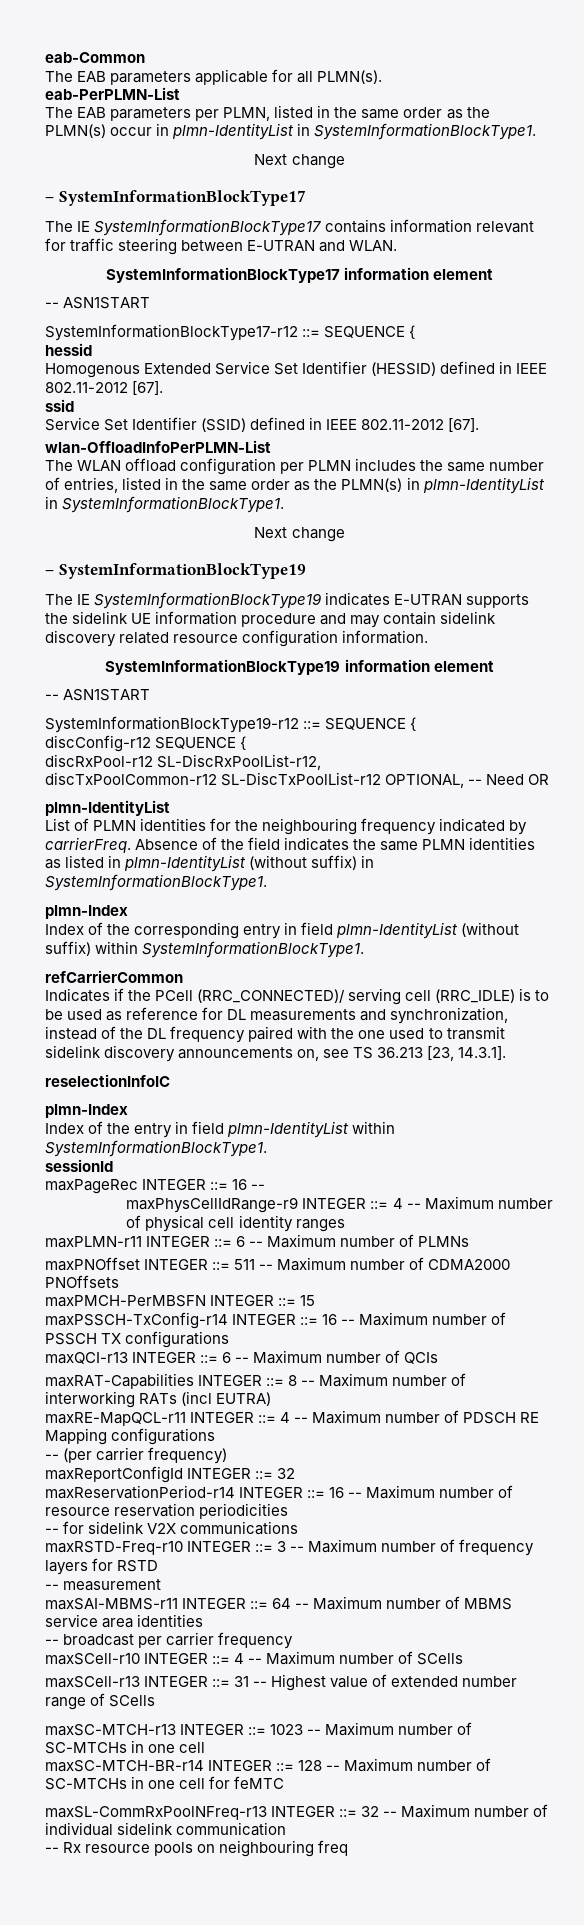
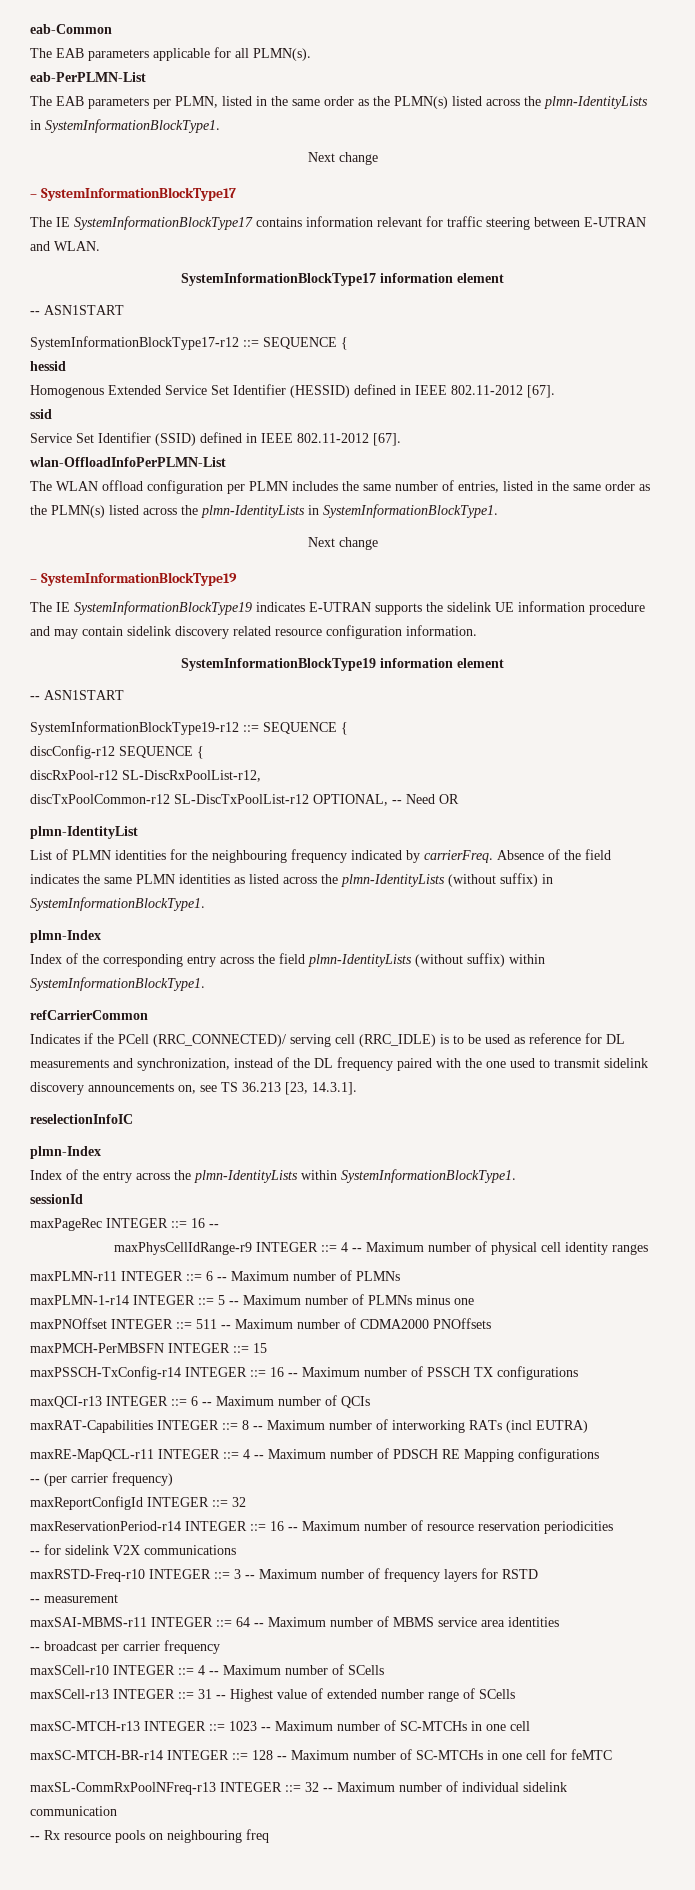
[110,123,295,140] occur in plmn-IdentityList -> [452,96,648,109] listed across the plmn-IdentityLists
[406,477,545,494] in plmn-IdentityList -> [109,505,305,518] listed across the plmn-IdentityLists
[108,855,247,872] in plmn-IdentityList -> [283,874,445,887] across the plmn-IdentityLists
[284,922,459,939] in field plmn-IdentityList -> [220,953,412,967] across the field plmn-IdentityLists
[175,1121,350,1138] in field plmn-IdentityList -> [136,1170,298,1183] across the plmn-IdentityLists
(470, 1241) none -> [30,1294,474,1305] // maxPLMN-1-r14 INTEGER ::= 5 -- Maximum number of PLMNs minus one

